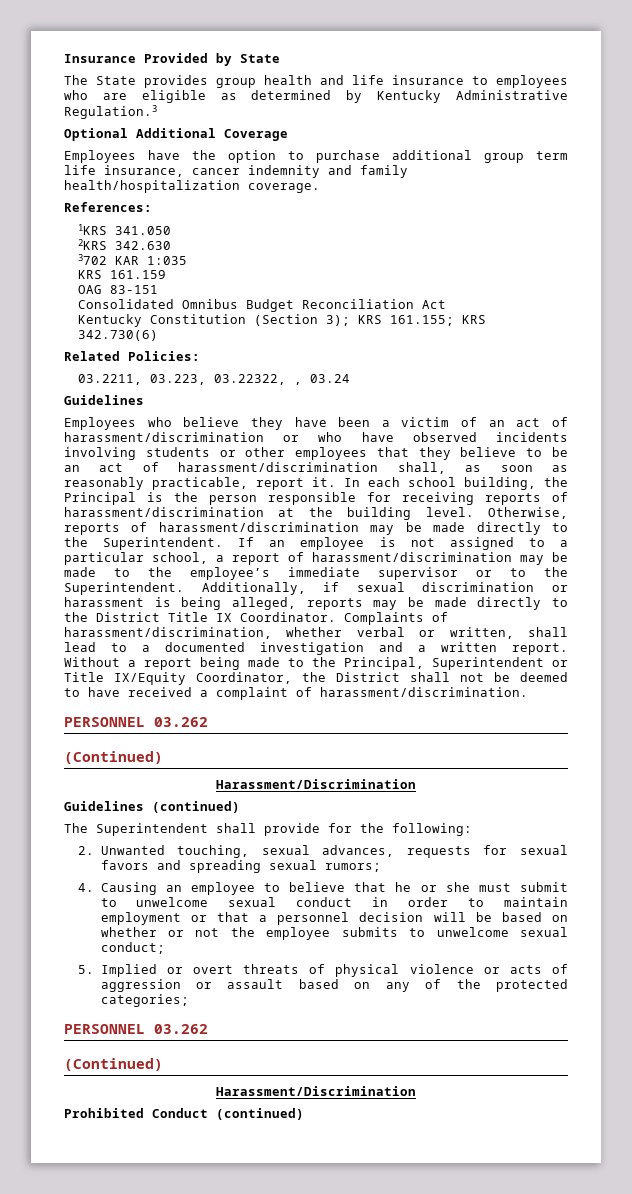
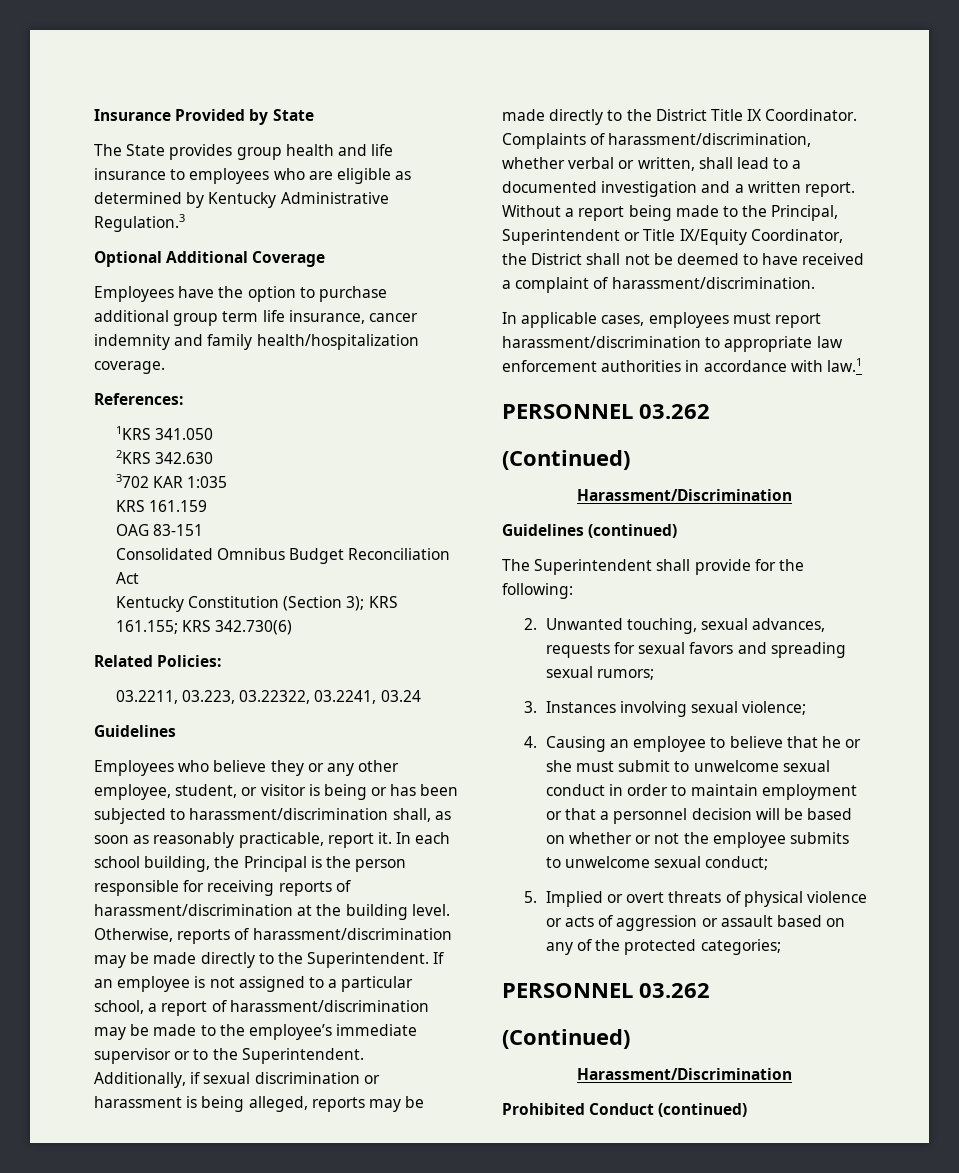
[294,382,303,385] , -> [314,690,377,704] 03.2241,
[294,417,568,427] [64,432,568,442] [64,447,568,460] [64,462,159,472] have been a victim of an act of harassment/discrimination or who have observed incidents involving students or other employees that they believe to be an act of -> [307,760,400,776] [94,784,459,800] [94,808,186,824] or any other employee, student, or visitor is being or has been subjected to
(528, 692) none -> [502,312,821,328] [502,336,843,352] [502,358,862,372] // In applicable cases, employees must report harassment/discrimination to appropriate law enforcement authorities in accordance with law.1
(381, 867) none -> [523,701,807,717] // 3. Instances involving sexual violence;

